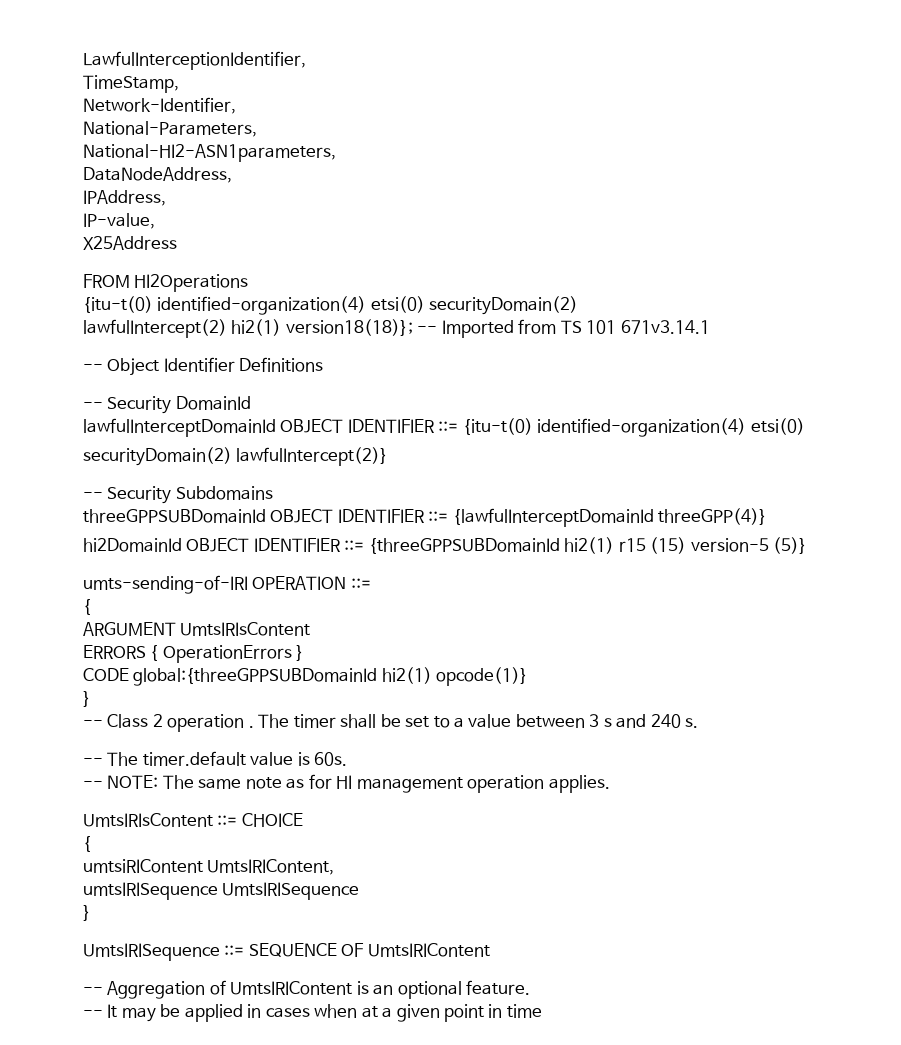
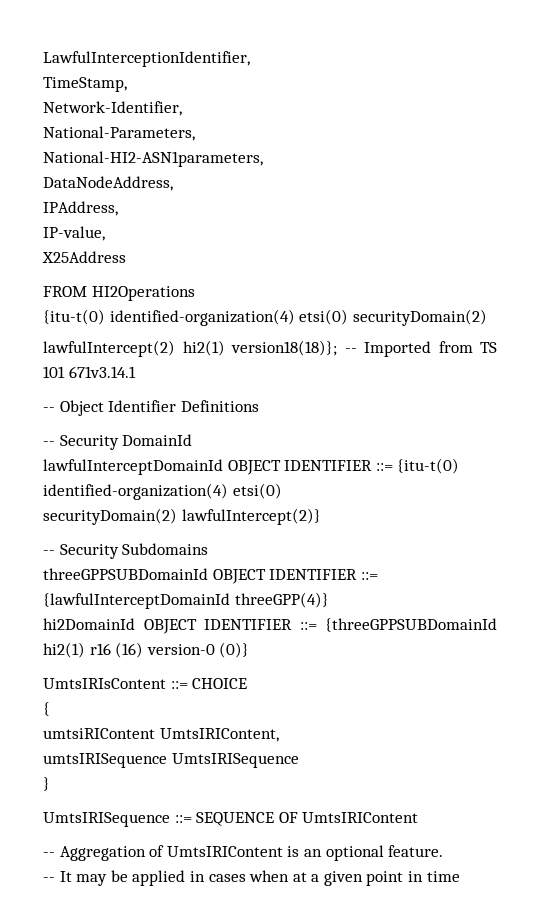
[618,537,808,554] [83,575,371,594] [83,599,91,615] [83,622,311,636] [83,645,305,663] [83,667,529,686] [83,691,91,707] [83,714,699,732] [83,751,348,766] [83,774,610,793] r15 (15) version-5 (5)} // umts-sending-of-IRI OPERATION ::= // { // ARGUMENT UmtsIRIsContent // ERRORS { OperationErrors } // CODE global:{threeGPPSUBDomainId hi2(1) opcode(1)} // } // -- Class 2 operation . The timer shall be set to a value between 3 s and 240 s. // -- The timer.default value is 60s. // -- NOTE: The same note as for HI management operation applies. -> [89,642,250,658] r16 (16) version-0 (0)}

